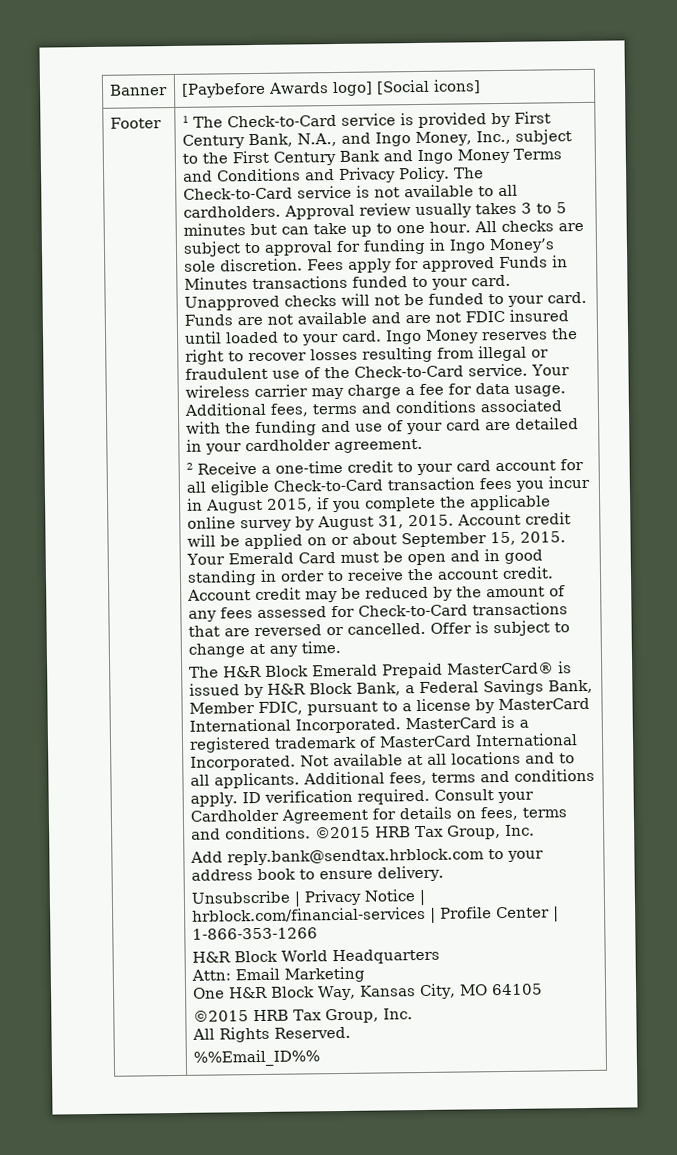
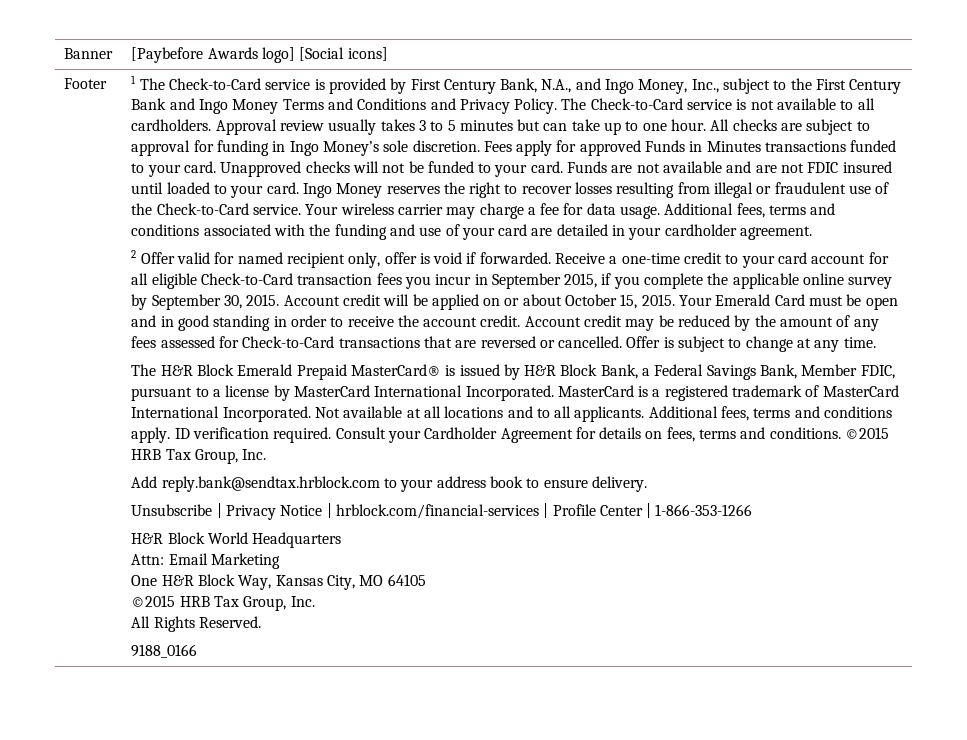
(193, 466) none -> [140,252,551,268] Offer valid for named recipient only, offer is void if forwarded.
[205,498,263,514] August -> [491,273,561,289] September
[316,515,404,531] August 31, -> [151,294,242,310] September 30,
[400,532,487,548] September -> [565,294,618,306] October
[192,1049,320,1067] %%Email_ID%% -> [131,644,198,658] 9188_0166

